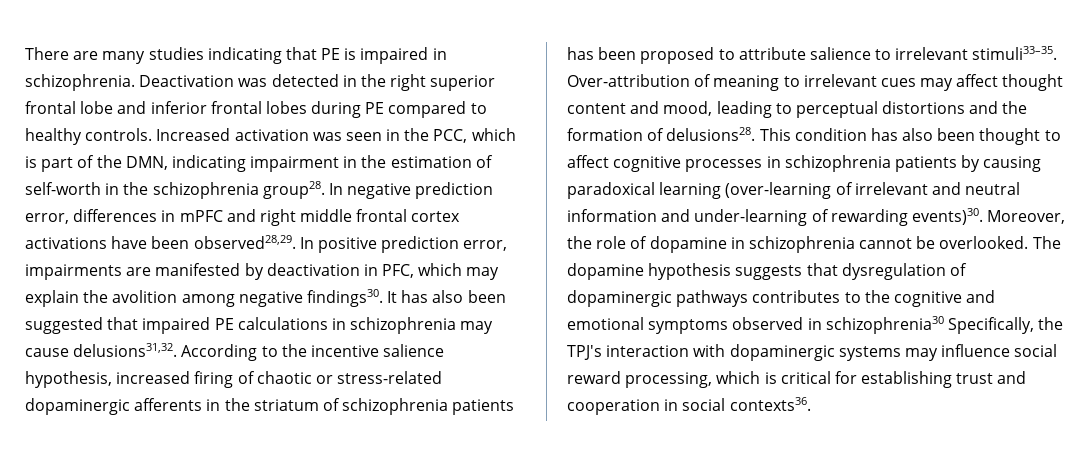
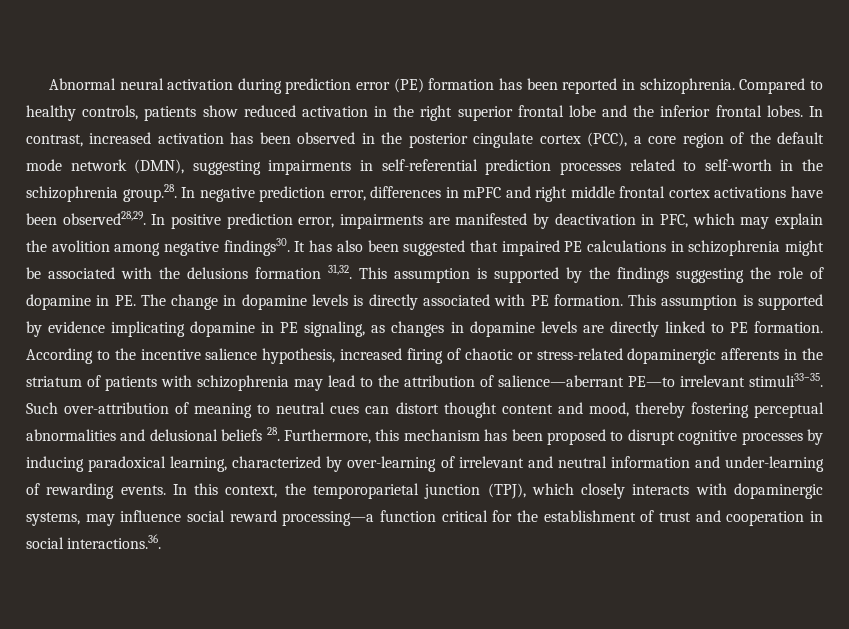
[25,47,447,64] [25,74,339,91] There are many studies indicating that PE is impaired in schizophrenia. Deactivation was detected -> [48,78,824,94] [26,105,368,121] Abnormal neural activation during prediction error (PE) formation has been reported in schizophrenia. Compared to healthy controls, patients show reduced activation
(147, 107) none -> [633,105,655,117] the
[265,101,487,118] [25,128,516,145] [25,155,493,172] lobes during PE compared to healthy controls. Increased activation was seen in the PCC, which is part of the DMN, indicating impairment in the estimation of -> [766,105,823,117] [26,132,825,148] [26,159,697,175] lobes. In contrast, increased activation has been observed in the posterior cingulate cortex (PCC), a core region of the default mode network (DMN), suggesting impairments in self-referential prediction processes related to
[262,181,325,199] group28. -> [122,184,177,202] group.28.
[460,321,494,334] [25,343,178,357] may cause delusions31,32. -> [785,240,824,256] [26,264,824,283] [26,294,823,310] [26,321,823,337] might be associated with the delusions formation 31,32. This assumption is supported by the findings suggesting the role of dopamine in PE. The change in dopamine levels is directly associated with PE formation. This assumption is supported by evidence implicating dopamine in PE signaling, as changes in dopamine levels are directly linked to PE formation.
[342,398,515,415] [567,46,1058,64] [567,74,1064,91] [567,101,1028,118] [567,127,1061,145] [567,155,1042,172] [567,182,832,199] schizophrenia patients has been proposed to attribute salience to irrelevant stimuli33–35. Over-attribution of meaning to irrelevant cues may affect thought content and mood, leading to perceptual distortions and the formation of delusions28. This condition has also been thought to affect cognitive processes in schizophrenia patients by causing paradoxical learning (over-learning -> [105,373,823,391] [26,402,825,418] [26,427,823,445] [26,456,437,472] patients with schizophrenia may lead to the attribution of salience—aberrant PE—to irrelevant stimuli33–35. Such over-attribution of meaning to neutral cues can distort thought content and mood, thereby fostering perceptual abnormalities and delusional beliefs 28. Furthermore, this mechanism has been proposed to disrupt cognitive processes by inducing paradoxical learning, characterized by over-learning
[911,208,1066,225] [567,236,1061,253] [567,263,967,280] [567,290,996,307] [567,316,1064,334] [567,345,690,360] events)30. Moreover, the role of dopamine in schizophrenia cannot be overlooked. The dopamine hypothesis suggests that dysregulation of dopaminergic pathways contributes to the cognitive and emotional symptoms observed in schizophrenia30 Specifically, the TPJ's interaction -> [120,483,690,499] events. In this context, the temporoparietal junction (TPJ), which closely interacts
[838,346,901,361] systems -> [26,512,80,526] systems,
[625,371,953,388] processing, which is critical for establishing -> [282,510,655,526] processing—a function critical for the establishment of
[729,397,811,411] contexts36. -> [67,534,162,549] interactions.36.

